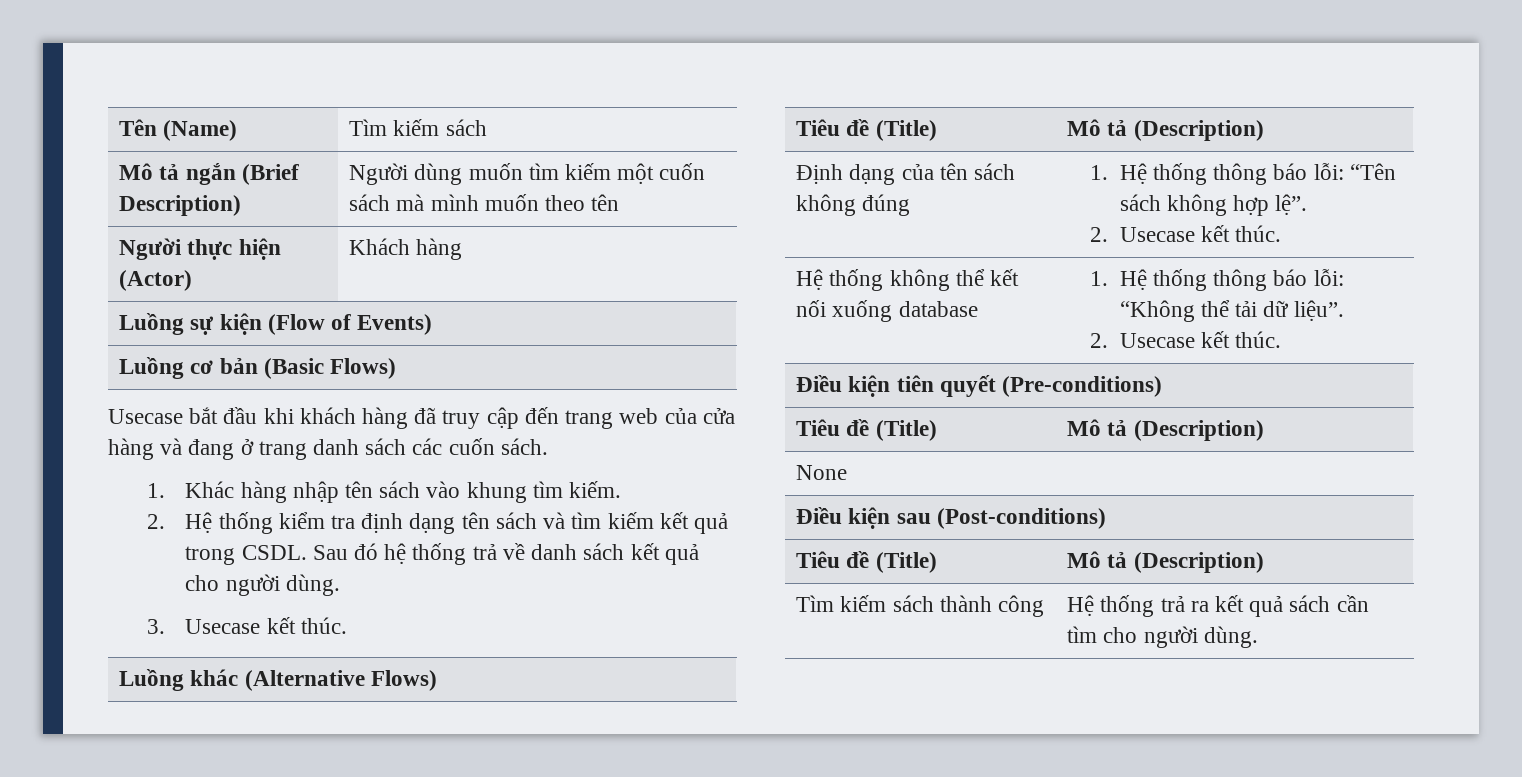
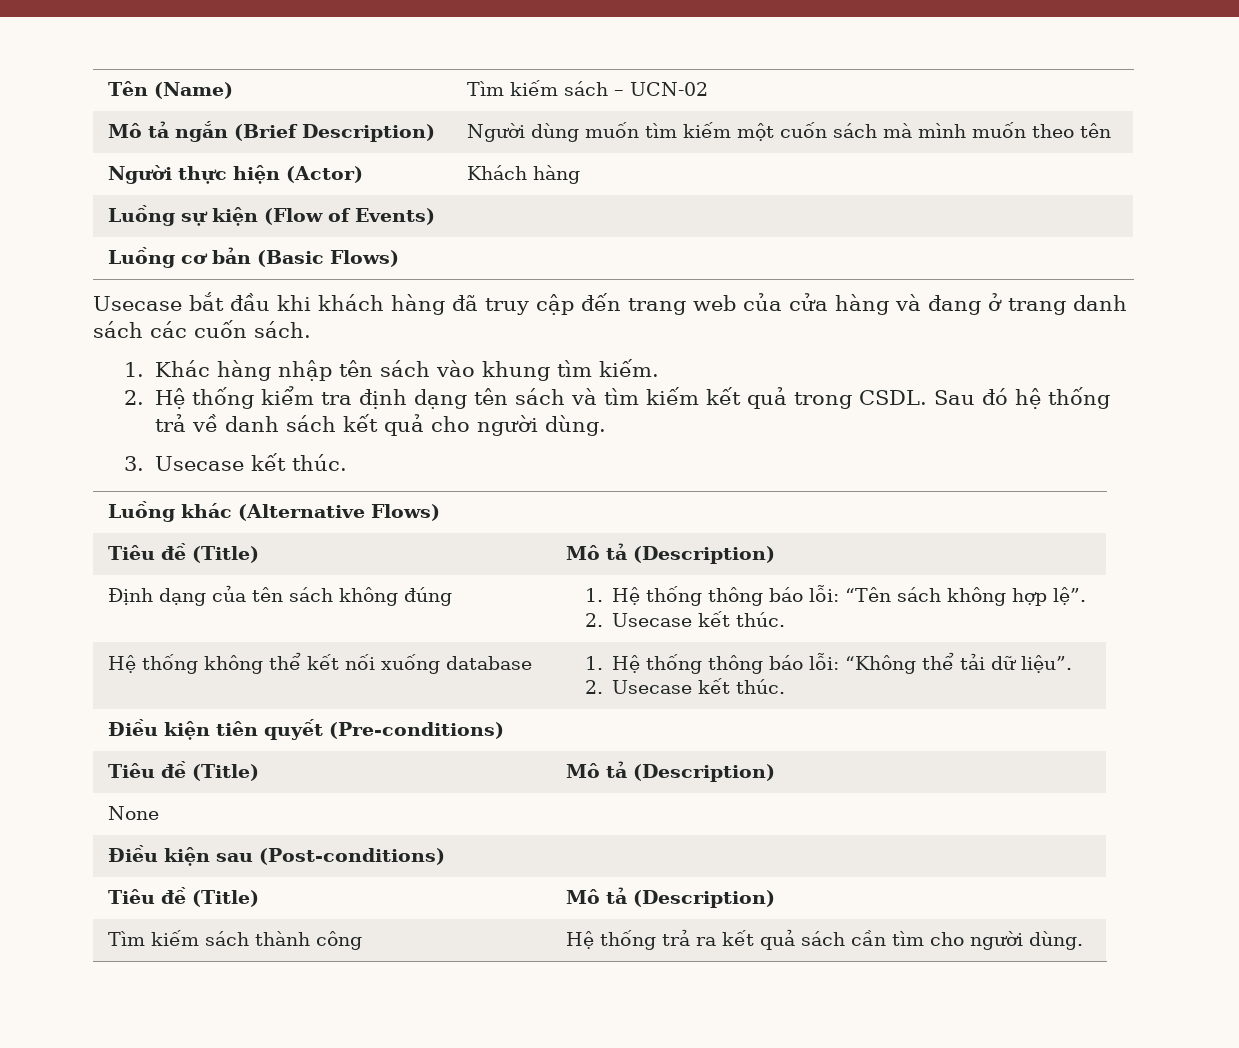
(487, 127) none -> [614,82,709,96] – UCN-02

